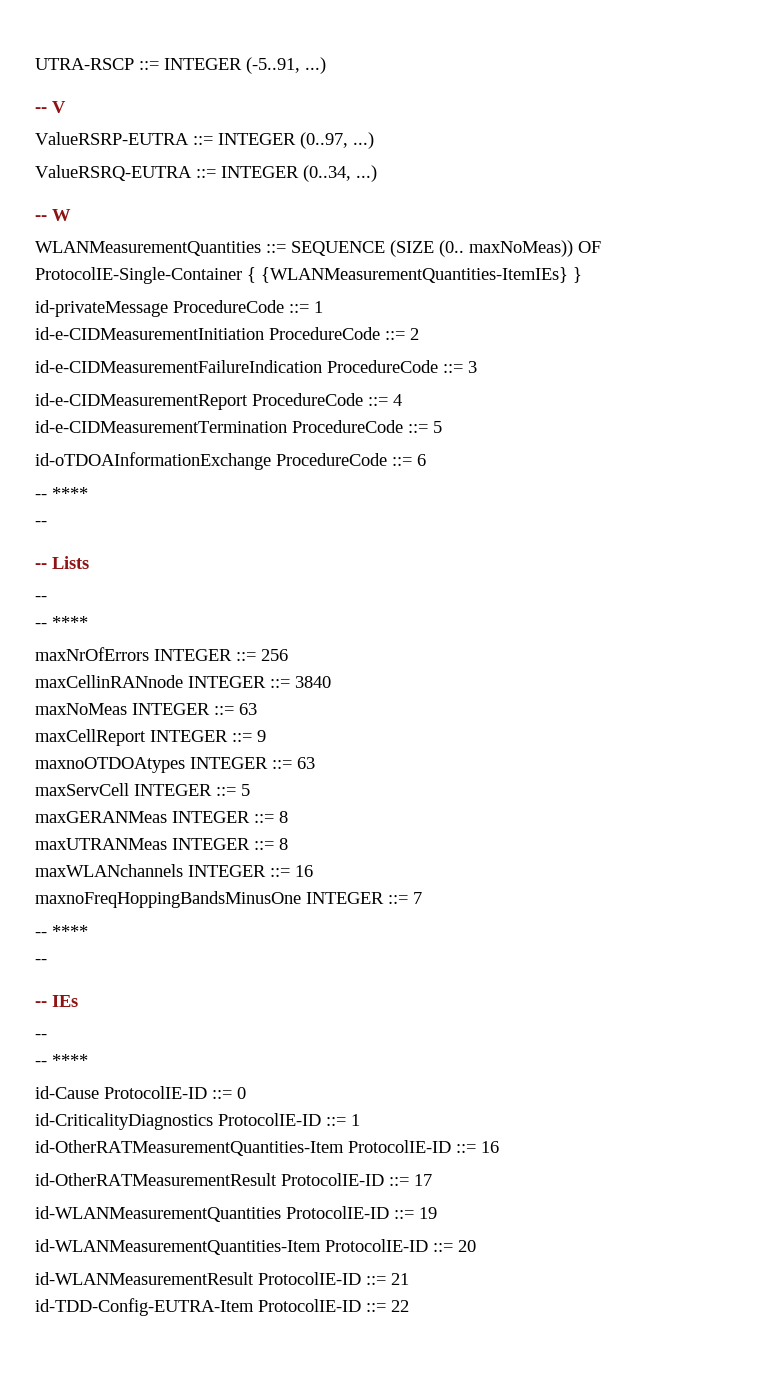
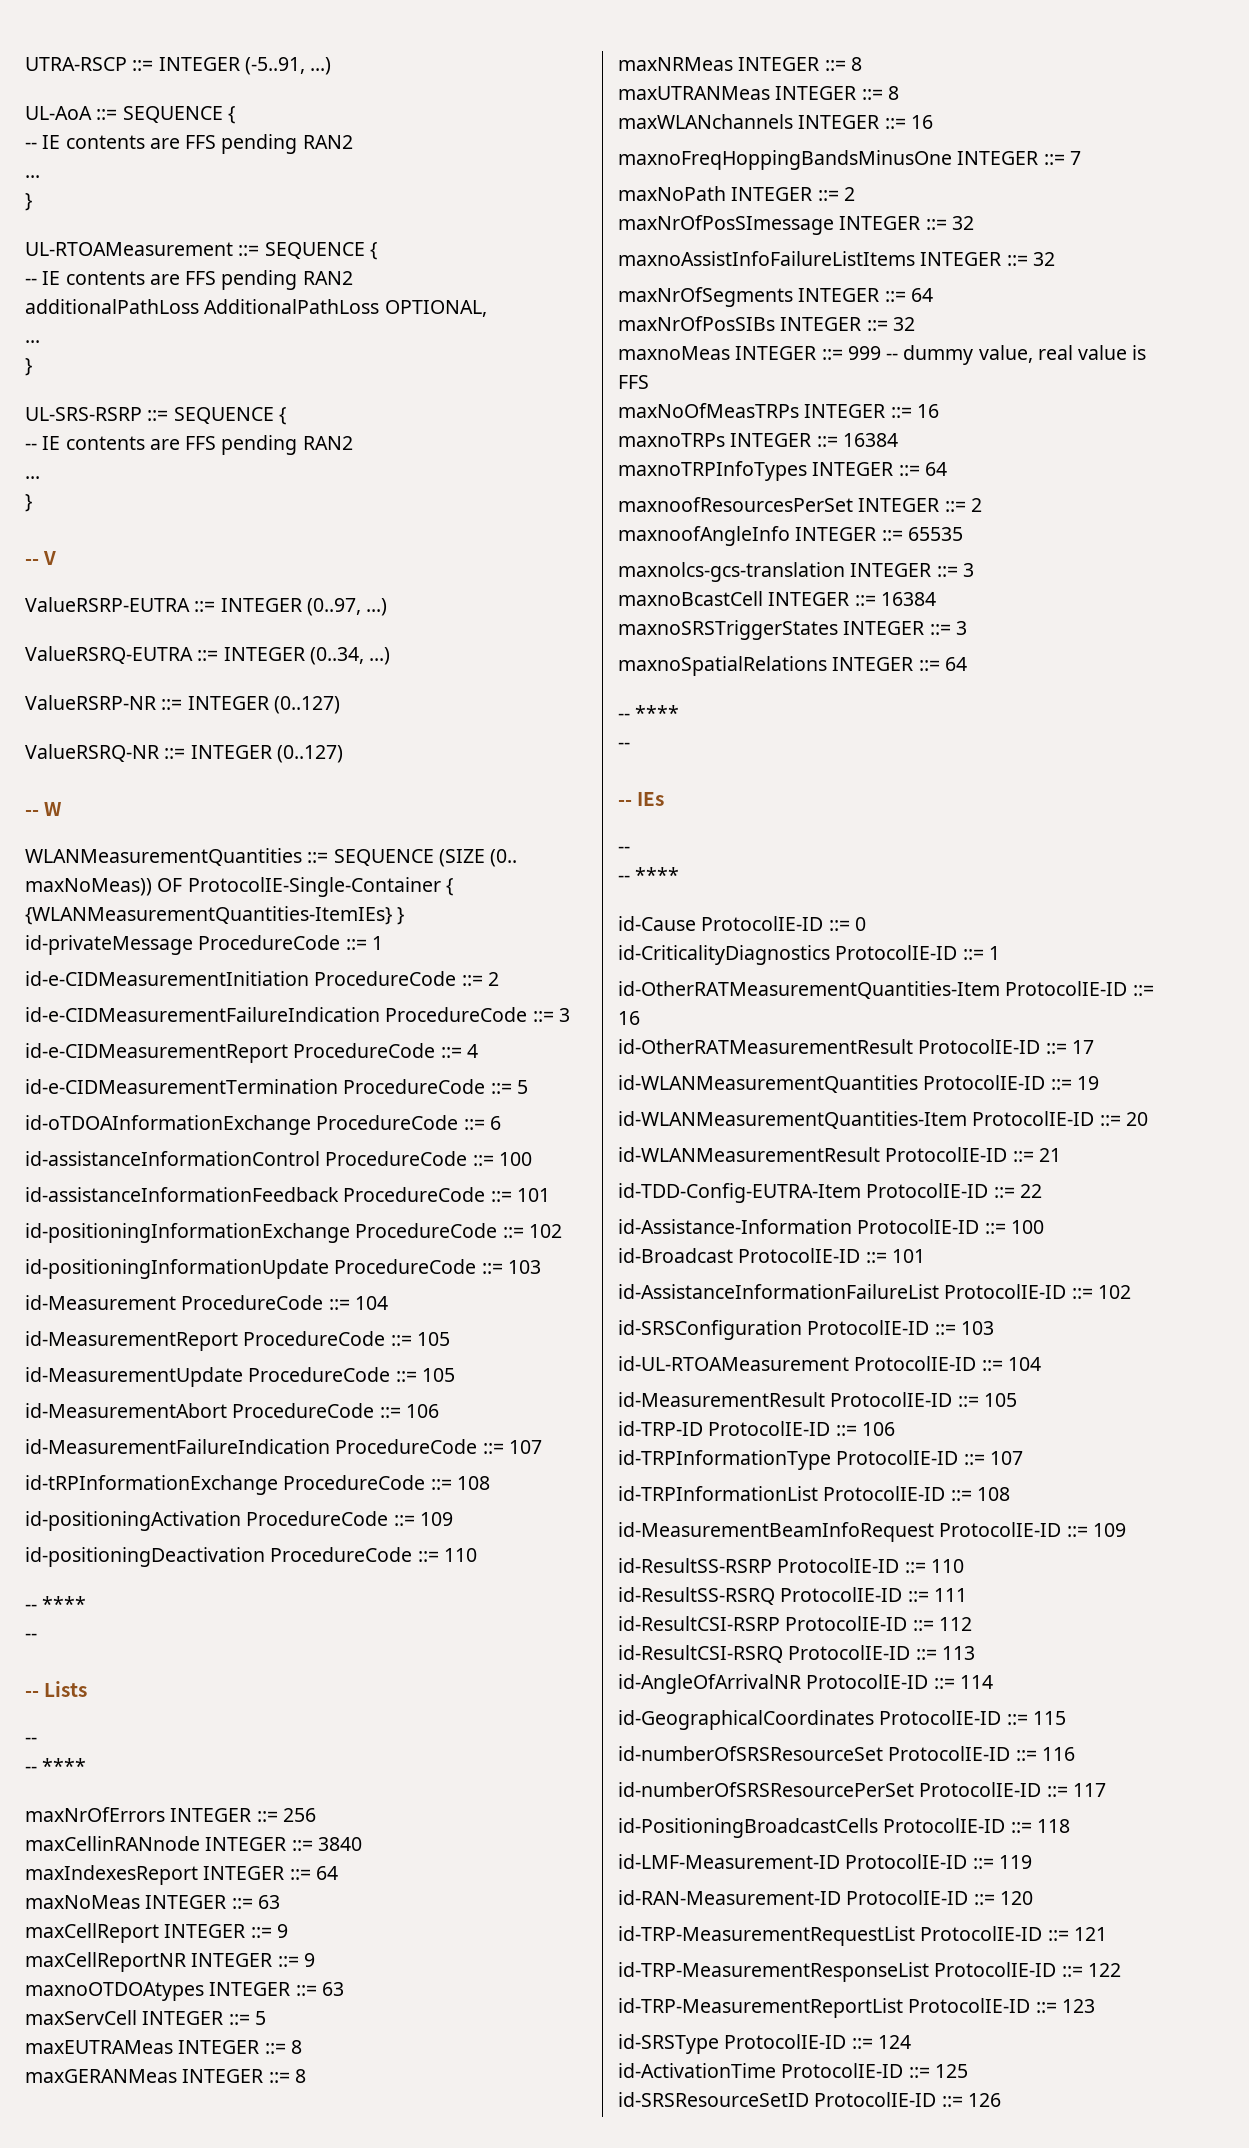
(326, 65) none -> [25,106,235,124] [25,134,353,154] [25,175,40,178] [25,193,32,211] [25,242,377,260] [25,270,353,290] [25,299,487,317] [25,340,40,343] [25,358,32,376] [25,407,286,425] [25,435,353,455] [25,476,40,479] [25,494,32,512] // UL-AoA ::= SEQUENCE { // -- IE contents are FFS pending RAN2 // ... // } // UL-RTOAMeasurement ::= SEQUENCE { // -- IE contents are FFS pending RAN2 // additionalPathLoss AdditionalPathLoss OPTIONAL, // ... // } // UL-SRS-RSRP ::= SEQUENCE { // -- IE contents are FFS pending RAN2 // ... // }
(377, 173) none -> [25,695,340,714] [25,744,343,763] // ValueRSRP-NR ::= INTEGER (0..127) // ValueRSRQ-NR ::= INTEGER (0..127)
(426, 460) none -> [25,1151,532,1166] [25,1187,550,1202] [25,1223,562,1243] [25,1259,541,1279] [25,1295,388,1310] [25,1331,450,1351] [25,1367,455,1387] [25,1403,439,1418] [25,1439,542,1454] [25,1475,490,1495] [25,1511,453,1531] [25,1547,477,1567] // id-assistanceInformationControl ProcedureCode ::= 100 // id-assistanceInformationFeedback ProcedureCode ::= 101 // id-positioningInformationExchange ProcedureCode ::= 102 // id-positioningInformationUpdate ProcedureCode ::= 103 // id-Measurement ProcedureCode ::= 104 // id-MeasurementReport ProcedureCode ::= 105 // id-MeasurementUpdate ProcedureCode ::= 105 // id-MeasurementAbort ProcedureCode ::= 106 // id-MeasurementFailureIndication ProcedureCode ::= 107 // id-tRPInformationExchange ProcedureCode ::= 108 // id-positioningActivation ProcedureCode ::= 109 // id-positioningDeactivation ProcedureCode ::= 110
(331, 682) none -> [25,1865,338,1885] // maxIndexesReport INTEGER ::= 64
(266, 736) none -> [25,1952,315,1972] // maxCellReportNR INTEGER ::= 9
(250, 790) none -> [25,2040,302,2054] // maxEUTRAMeas INTEGER ::= 8
(288, 817) none -> [618,57,862,71] // maxNRMeas INTEGER ::= 8
(422, 898) none -> [618,186,855,201] [618,215,974,235] [618,251,1055,266] [618,287,933,307] [618,316,915,331] [618,345,1147,365] [618,375,649,389] [618,403,939,418] [618,433,898,447] [618,461,947,481] [618,497,982,512] [618,526,963,546] [618,562,974,582] [618,591,936,606] [618,620,967,640] [618,656,967,676] // maxNoPath INTEGER ::= 2 // maxNrOfPosSImessage INTEGER ::= 32 // maxnoAssistInfoFailureListItems INTEGER ::= 32 // maxNrOfSegments INTEGER ::= 64 // maxNrOfPosSIBs INTEGER ::= 32 // maxnoMeas INTEGER ::= 999 -- dummy value, real value is FFS // maxNoOfMeasTRPs INTEGER ::= 16 // maxnoTRPs INTEGER ::= 16384 // maxnoTRPInfoTypes INTEGER ::= 64 // maxnoofResourcesPerSet INTEGER ::= 2 // maxnoofAngleInfo INTEGER ::= 65535 // maxnolcs-gcs-translation INTEGER ::= 3 // maxnoBcastCell INTEGER ::= 16384 // maxnoSRSTriggerStates INTEGER ::= 3 // maxnoSpatialRelations INTEGER ::= 64
(409, 1306) none -> [618,1219,1044,1234] [618,1248,925,1263] [618,1284,1131,1299] [618,1320,994,1340] [618,1356,1041,1371] [618,1392,1017,1407] [618,1421,895,1436] [618,1450,1023,1470] [618,1486,1010,1501] [618,1522,1126,1542] [618,1558,964,1573] [618,1587,967,1605] [618,1616,972,1631] [618,1645,975,1663] [618,1674,993,1694] [618,1710,1066,1730] [618,1746,1075,1761] [618,1782,1106,1797] [618,1818,1070,1838] [618,1854,1032,1869] [618,1890,1033,1905] [618,1926,1107,1946] [618,1962,1121,1982] [618,1998,1095,2018] [618,2034,911,2054] [618,2063,968,2078] [618,2092,1001,2107] // id-Assistance-Information ProtocolIE-ID ::= 100 // id-Broadcast ProtocolIE-ID ::= 101 // id-AssistanceInformationFailureList ProtocolIE-ID ::= 102 // id-SRSConfiguration ProtocolIE-ID ::= 103 // id-UL-RTOAMeasurement ProtocolIE-ID ::= 104 // id-MeasurementResult ProtocolIE-ID ::= 105 // id-TRP-ID ProtocolIE-ID ::= 106 // id-TRPInformationType ProtocolIE-ID ::= 107 // id-TRPInformationList ProtocolIE-ID ::= 108 // id-MeasurementBeamInfoRequest ProtocolIE-ID ::= 109 // id-ResultSS-RSRP ProtocolIE-ID ::= 110 // id-ResultSS-RSRQ ProtocolIE-ID ::= 111 // id-ResultCSI-RSRP ProtocolIE-ID ::= 112 // id-ResultCSI-RSRQ ProtocolIE-ID ::= 113 // id-AngleOfArrivalNR ProtocolIE-ID ::= 114 // id-GeographicalCoordinates ProtocolIE-ID ::= 115 // id-numberOfSRSResourceSet ProtocolIE-ID ::= 116 // id-numberOfSRSResourcePerSet ProtocolIE-ID ::= 117 // id-PositioningBroadcastCells ProtocolIE-ID ::= 118 // id-LMF-Measurement-ID ProtocolIE-ID ::= 119 // id-RAN-Measurement-ID ProtocolIE-ID ::= 120 // id-TRP-MeasurementRequestList ProtocolIE-ID ::= 121 // id-TRP-MeasurementResponseList ProtocolIE-ID ::= 122 // id-TRP-MeasurementReportList ProtocolIE-ID ::= 123 // id-SRSType ProtocolIE-ID ::= 124 // id-ActivationTime ProtocolIE-ID ::= 125 // id-SRSResourceSetID ProtocolIE-ID ::= 126

